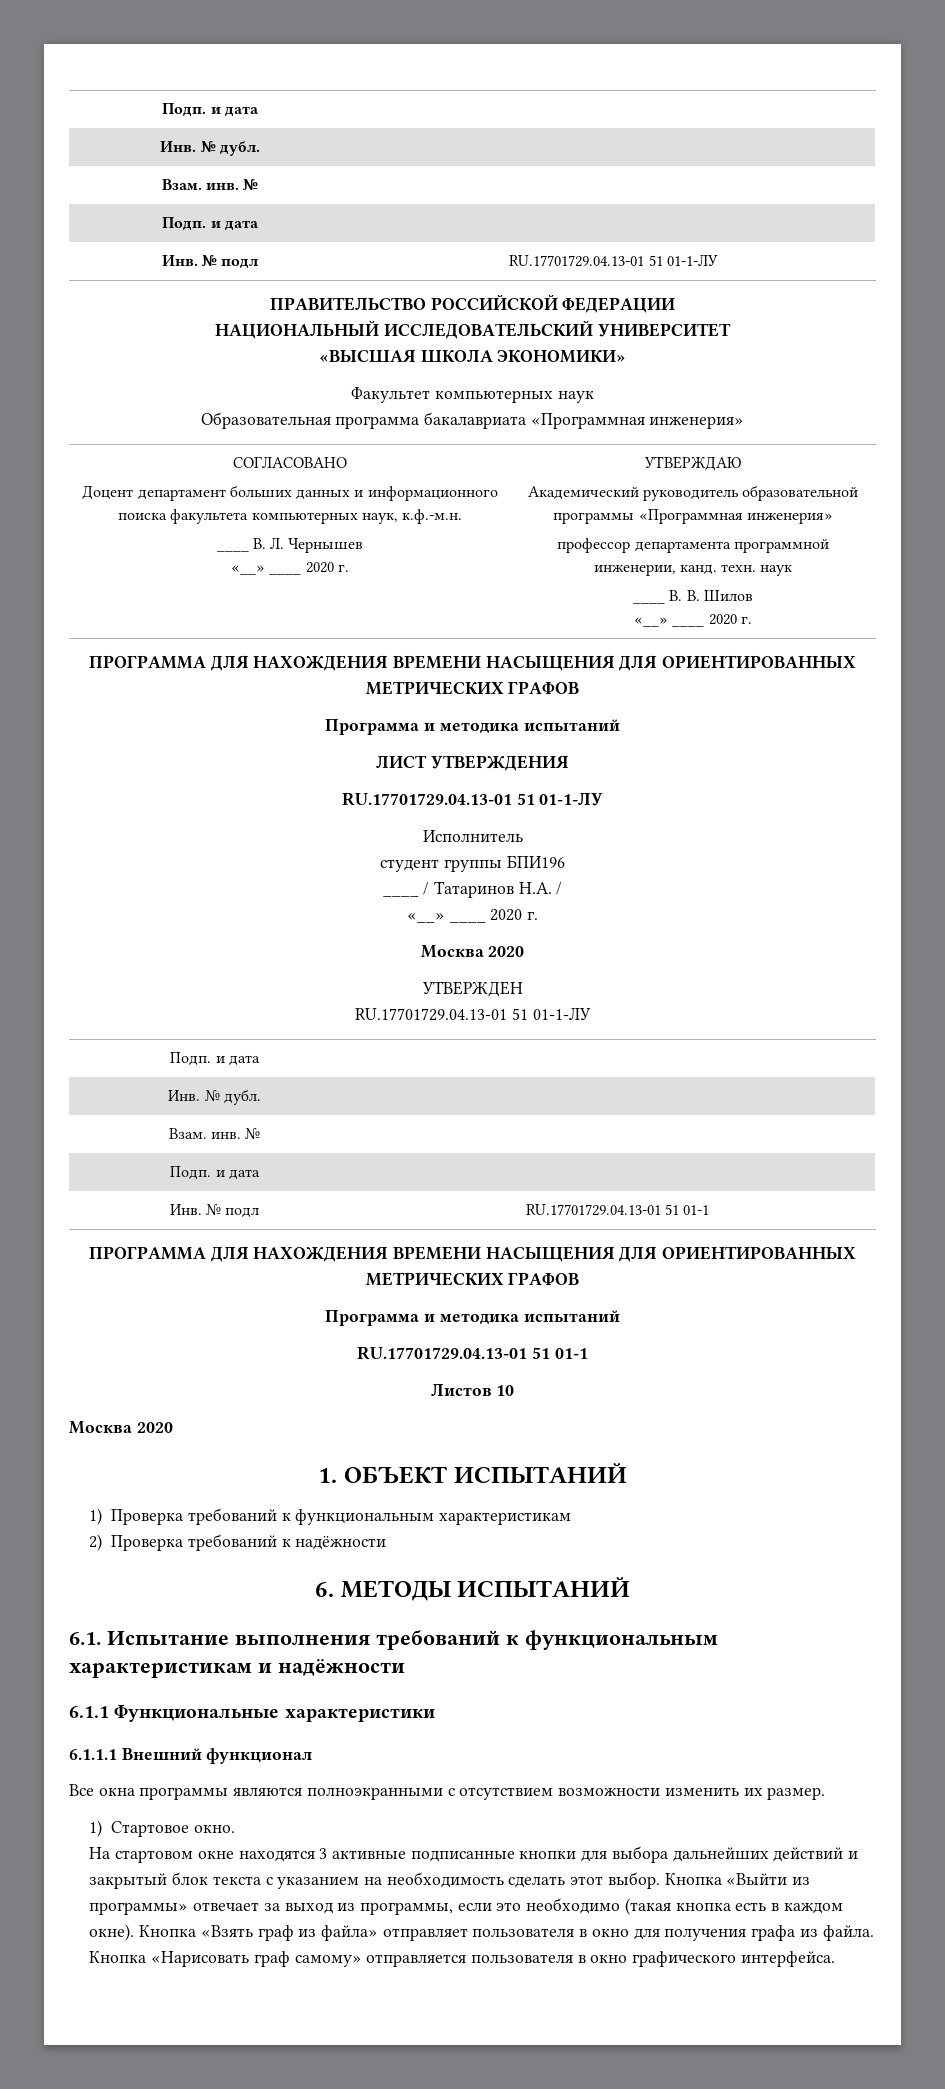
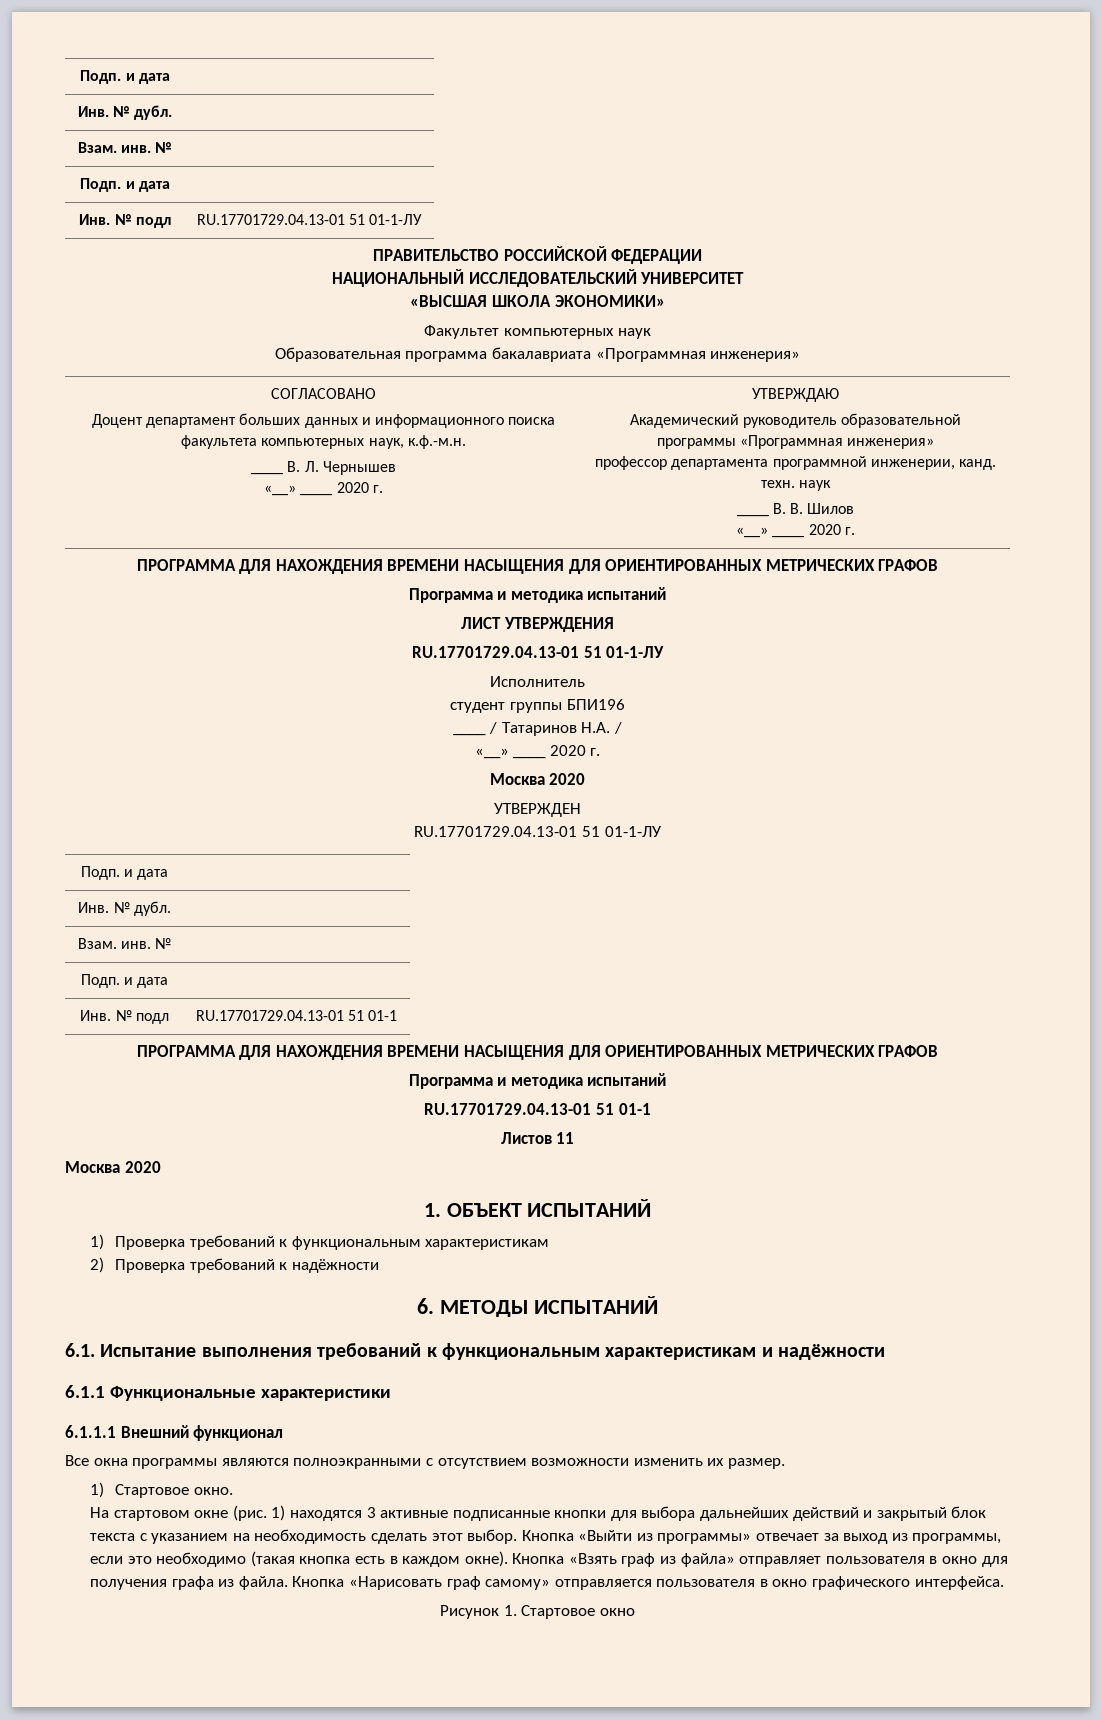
[496,1385,515,1396] 10 -> [556,1132,575,1144] 11
(234, 1855) none -> [232,1505,286,1521] (рис. 1)
(835, 1959) none -> [440,1605,635,1619] // Рисунок 1. Стартовое окно

